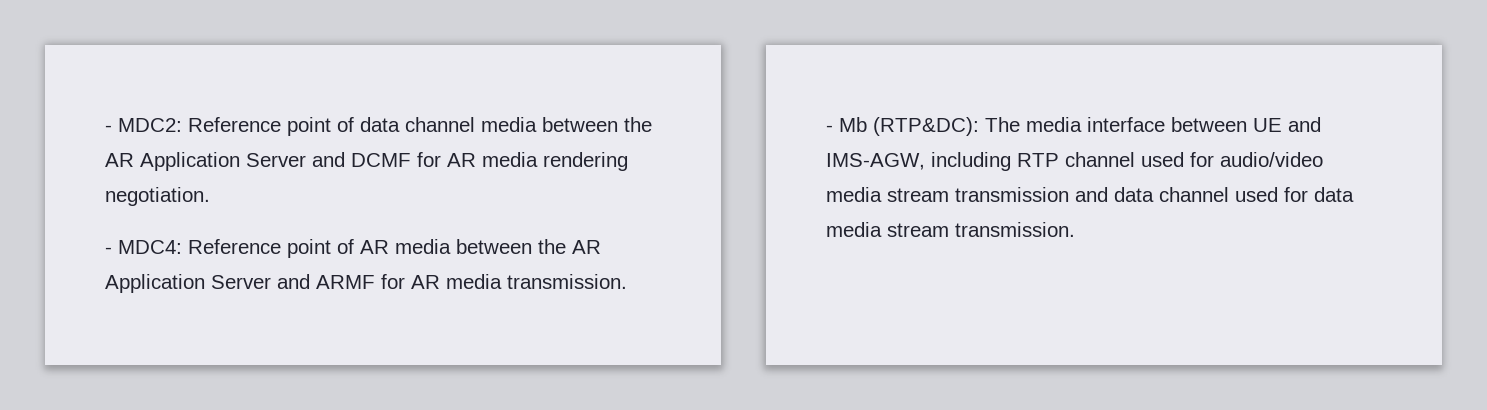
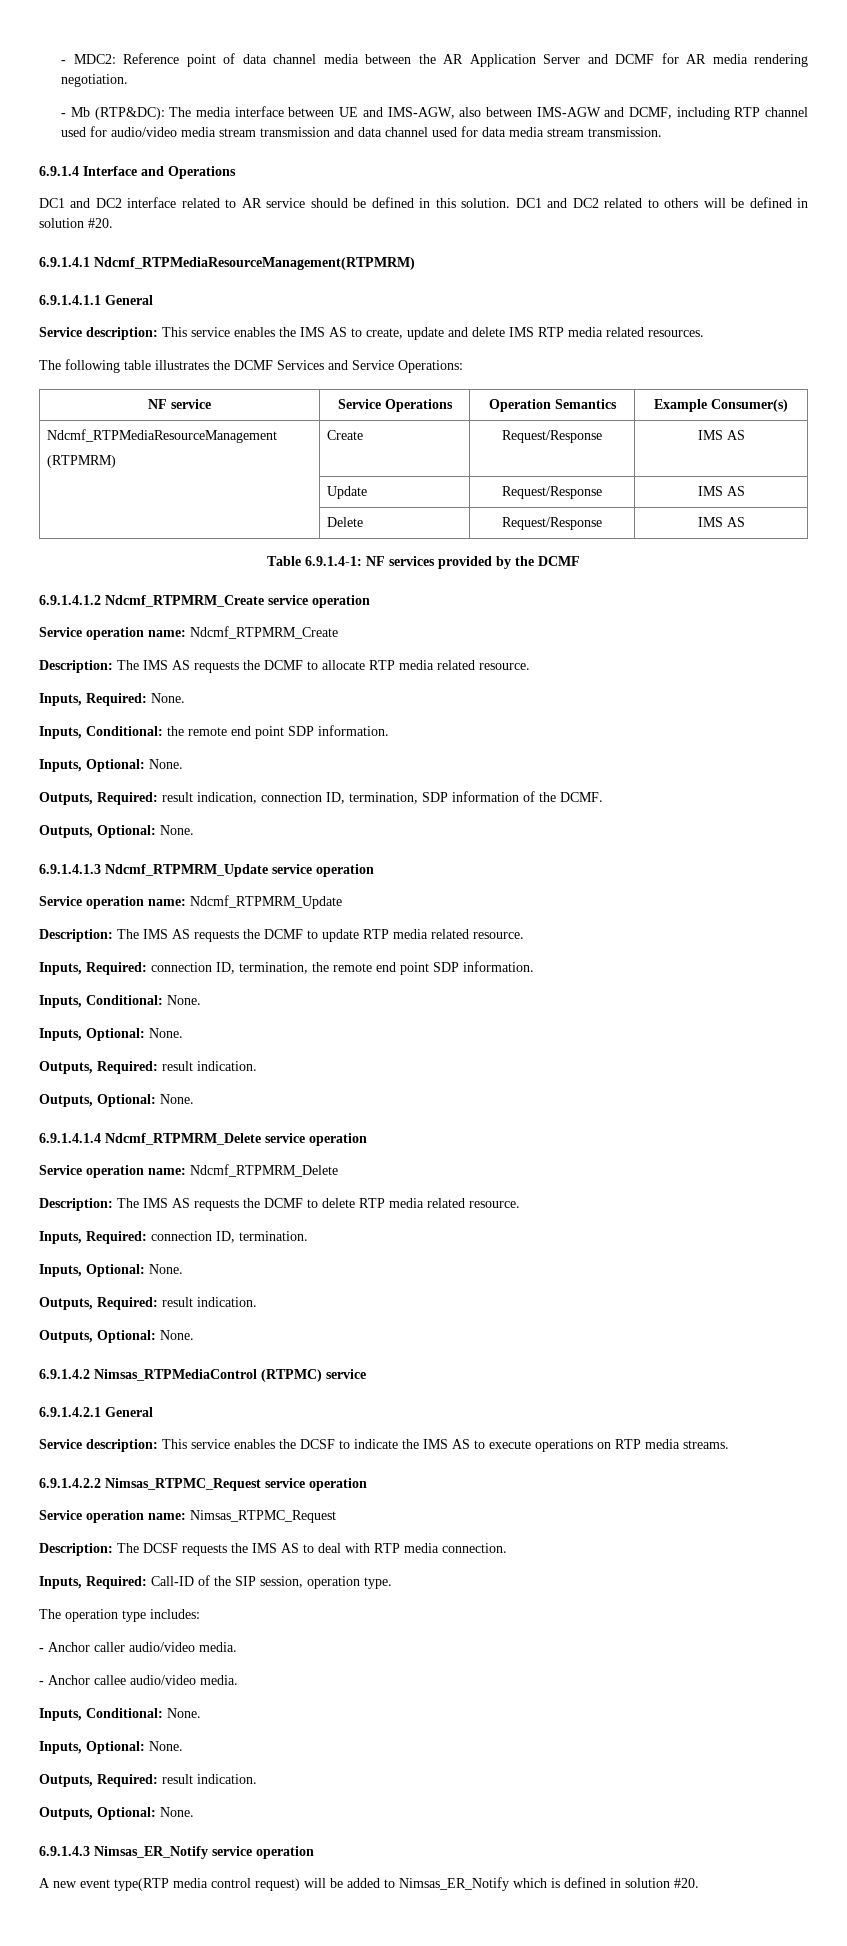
[104,239,601,258] [104,274,627,293] // - MDC4: Reference point of AR media between the AR Application Server and ARMF for AR media transmission. -> (129, 80) none
(925, 161) none -> [459,107,672,119] also between IMS-AGW and DCMF,
(1075, 229) none -> [39,166,236,179] [39,197,808,208] [39,218,113,228] [39,257,415,270] [39,295,153,305] [39,327,704,340] [39,359,463,373] [148,399,211,409] [337,399,453,412] [488,399,617,412] [654,399,788,412] [47,429,278,443] [47,455,117,468] [327,430,364,440] [502,430,602,443] [697,430,745,440] [327,486,368,499] [502,486,602,499] [697,486,745,496] [327,517,364,527] [502,517,602,530] [697,517,745,527] [267,556,580,569] [39,595,370,608] [39,626,338,640] [39,660,530,673] [39,693,185,706] [39,725,389,739] [39,759,183,772] [39,791,603,805] [39,825,194,838] [39,864,374,877] [39,895,342,909] [39,929,524,942] [39,961,534,975] [39,995,201,1008] [39,1028,183,1041] [39,1061,257,1074] [39,1094,194,1107] [39,1133,367,1146] [39,1164,338,1178] [39,1198,520,1211] [39,1231,308,1244] [39,1264,183,1277] [39,1297,257,1310] [39,1330,194,1343] [39,1369,366,1382] [39,1407,153,1417] [39,1439,729,1452] [39,1478,367,1491] [39,1510,336,1523] [39,1543,507,1556] [39,1575,392,1589] [39,1609,200,1622] [39,1642,237,1652] [39,1675,238,1685] [39,1708,201,1721] [39,1741,183,1754] [39,1774,257,1787] [39,1807,194,1820] [39,1846,314,1859] [39,1877,699,1891] // 6.9.1.4 Interface and Operations // DC1 and DC2 interface related to AR service should be defined in this solution. DC1 and DC2 related to others will be defined in solution #20. // 6.9.1.4.1 Ndcmf_RTPMediaResourceManagement(RTPMRM) // 6.9.1.4.1.1 General // Service description: This service enables the IMS AS to create, update and delete IMS RTP media related resources. // The following table illustrates the DCMF Services and Service Operations: // NF service | Service Operations | Operation Semantics | Example Consumer(s) // Ndcmf_RTPMediaResourceManagement // (RTPMRM) | Create | Request/Response | IMS AS // | Update | Request/Response | IMS AS // | Delete | Request/Response | IMS AS // Table 6.9.1.4-1: NF services provided by the DCMF // 6.9.1.4.1.2 Ndcmf_RTPMRM_Create service operation // Service operation name: Ndcmf_RTPMRM_Create // Description: The IMS AS requests the DCMF to allocate RTP media related resource. // Inputs, Required: None. // Inputs, Conditional: the remote end point SDP information. // Inputs, Optional: None. // Outputs, Required: result indication, connection ID, termination, SDP information of the DCMF. // Outputs, Optional: None. // 6.9.1.4.1.3 Ndcmf_RTPMRM_Update service operation // Service operation name: Ndcmf_RTPMRM_Update // Description: The IMS AS requests the DCMF to update RTP media related resource. // Inputs, Required: connection ID, termination, the remote end point SDP information. // Inputs, Conditional: None. // Inputs, Optional: None. // Outputs, Required: result indication. // Outputs, Optional: None. // 6.9.1.4.1.4 Ndcmf_RTPMRM_Delete service operation // Service operation name: Ndcmf_RTPMRM_Delete // Description: The IMS AS requests the DCMF to delete RTP media related resource. // Inputs, Required: connection ID, termination. // Inputs, Optional: None. // Outputs, Required: result indication. // Outputs, Optional: None. // 6.9.1.4.2 Nimsas_RTPMediaControl (RTPMC) service // 6.9.1.4.2.1 General // Service description: This service enables the DCSF to indicate the IMS AS to execute operations on RTP media streams. // 6.9.1.4.2.2 Nimsas_RTPMC_Request service operation // Service operation name: Nimsas_RTPMC_Request // Description: The DCSF requests the IMS AS to deal with RTP media connection. // Inputs, Required: Call-ID of the SIP session, operation type. // The operation type includes: // - Anchor caller audio/video media. // - Anchor callee audio/video media. // Inputs, Conditional: None. // Inputs, Optional: None. // Outputs, Required: result indication. // Outputs, Optional: None. // 6.9.1.4.3 Nimsas_ER_Notify service operation // A new event type(RTP media control request) will be added to Nimsas_ER_Notify which is defined in solution #20.

